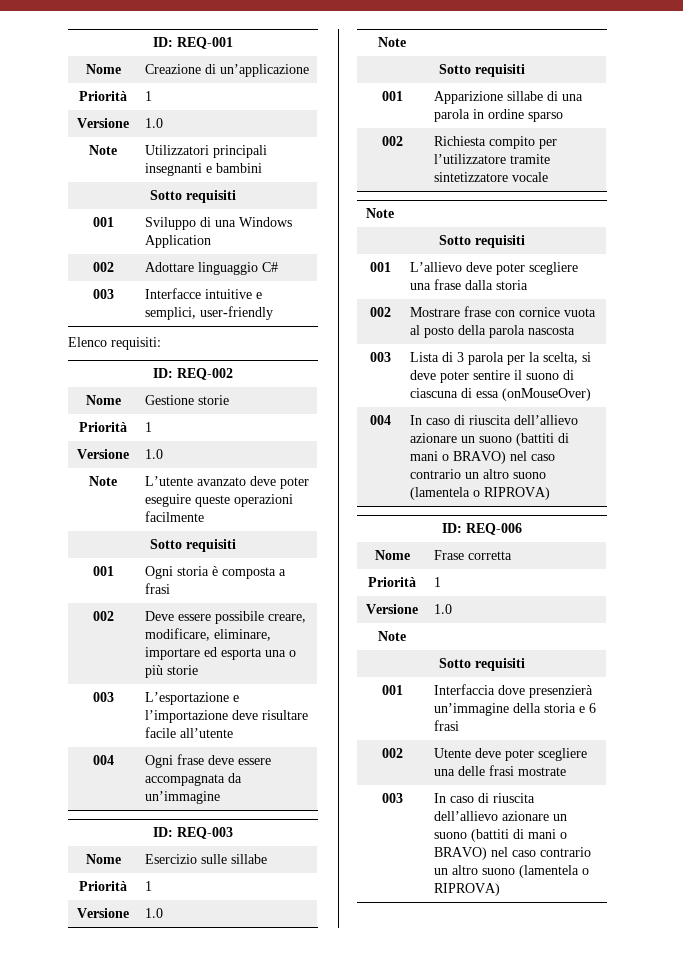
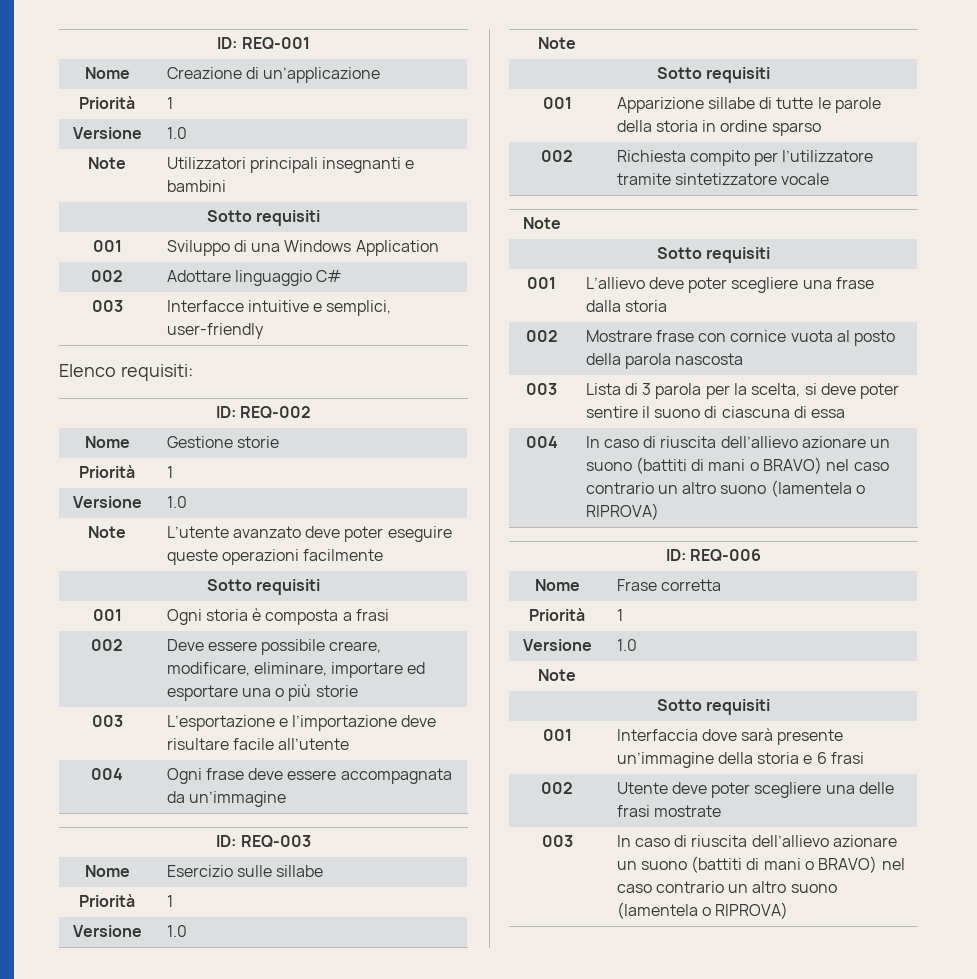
[221,648,263,660] esporta -> [166,685,238,701] esportare
[562,94,584,101] [434,109,471,122] una parola -> [776,97,882,113] [616,120,698,132] tutte le parole della storia
[502,388,592,401] (onMouseOver) -> (846, 413) none
[529,685,594,698] presenzierà -> [741,728,844,745] sarà presente

